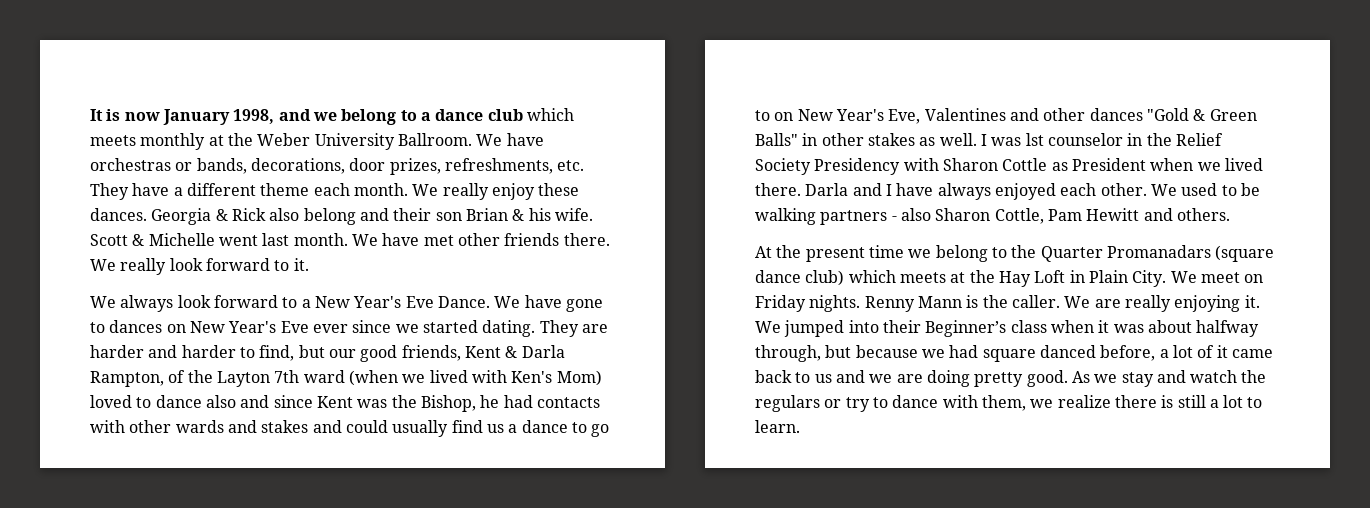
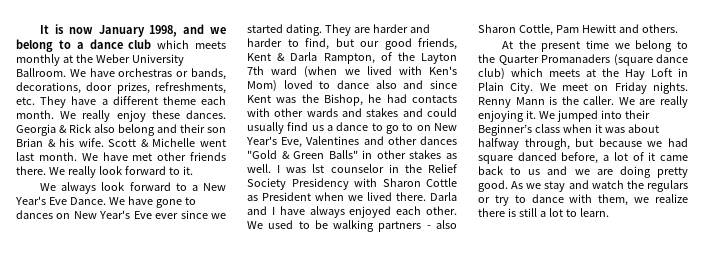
[1106,245,1211,258] Promanadars -> [541,54,610,63] Promanaders

